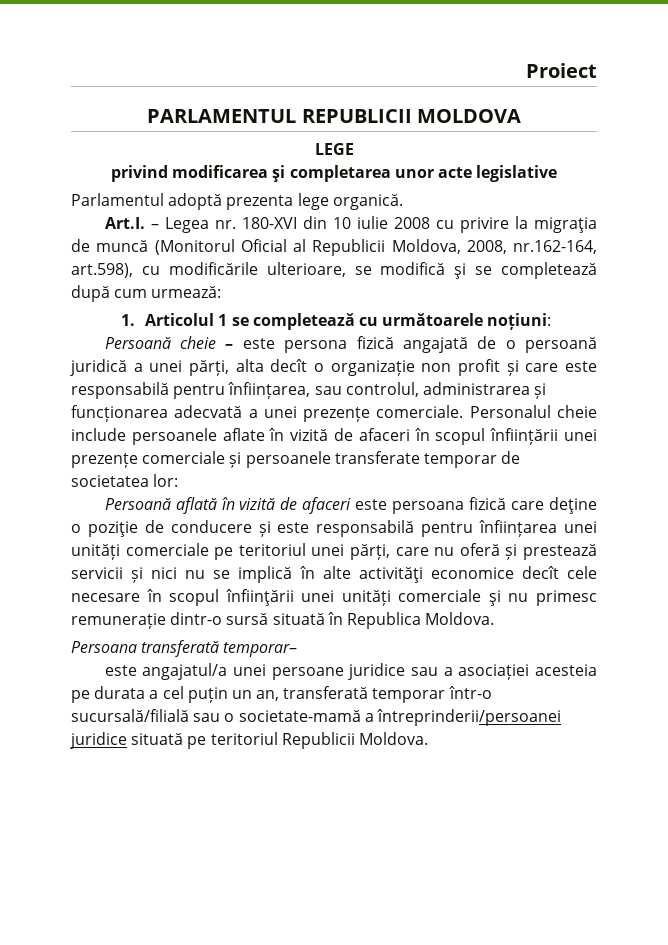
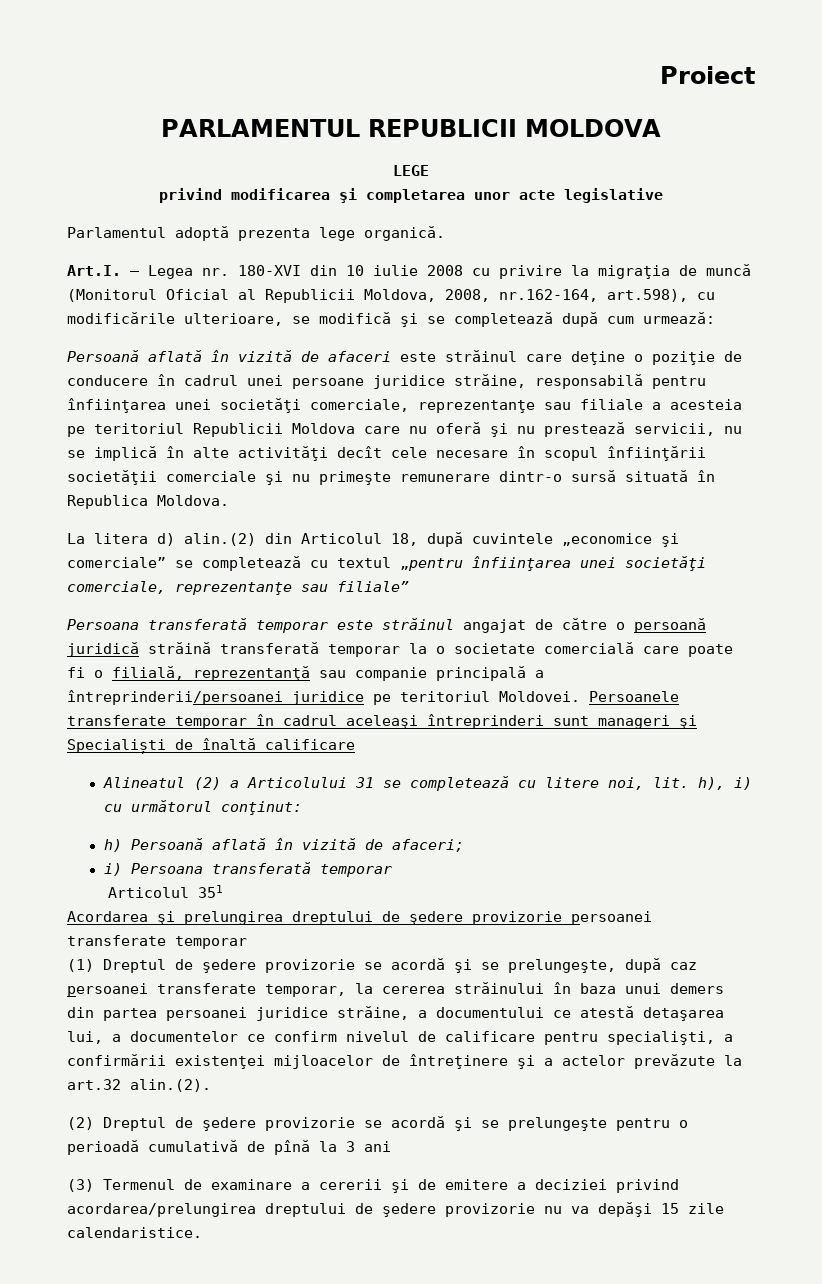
[120,313,552,330] [104,336,597,353] [70,359,597,376] [71,382,547,399] [71,405,597,422] [71,428,598,445] [71,451,521,468] [71,474,179,487] // 1. Articolul 1 se completează cu următoarele noțiuni: // Persoană cheie – este persona fizică angajată de o persoană juridică a unei părți, alta decît o organizație non profit și care este responsabilă pentru înființarea, sau controlul, administrarea și funcționarea adecvată a unei prezențe comerciale. Personalul cheie include persoanele aflate în vizită de afaceri în scopul înființării unei prezențe comerciale și persoanele transferate temporar de societatea lor: -> (715, 318) none
[392,497,507,514] persoana fizică -> [445,350,517,362] străinul
[258,520,597,537] [71,543,598,560] [71,567,178,583] și este responsabilă pentru înființarea unei unități comerciale pe teritoriul unei părți, care nu oferă și prestează servicii și nici -> [157,374,706,389] [67,398,742,413] [67,422,715,437] în cadrul unei persoane juridice străine, responsabilă pentru înfiinţarea unei societăţi comerciale, reprezentanţe sau filiale a acesteia pe teritoriul Republicii Moldova care nu oferă şi nu prestează servicii,
[430,567,514,579] economice -> (328, 453) none
[301,590,391,606] unei unități -> [67,470,157,485] societăţii
[535,590,597,606] [71,613,166,629] primesc remunerație -> [319,471,490,485] primeşte remunerare
[71,640,298,657] [104,663,597,680] [71,686,492,703] [71,709,361,722] Persoana transferată temporar– // este angajatul/a unei persoane juridice sau a asociației acesteia pe durata a cel puțin un an, transferată temporar într-o sucursală/filială sau o societate-mamă -> [67,532,679,547] [67,556,706,571] [67,581,409,595] [67,618,706,633] [67,642,733,657] [67,666,526,681] La litera d) alin.(2) din Articolul 18, după cuvintele „economice şi comerciale” se completează cu textul „pentru înfiinţarea unei societăţi comerciale, reprezentanţe sau filiale” // Persoana transferată temporar este străinul angajat de către o persoană juridică străină transferată temporar la o societate comercială care poate fi o filială, reprezentanţă sau companie principală
[131,732,428,749] situată pe teritoriul Republicii Moldova. -> [373,691,679,705] [67,714,697,729] [67,738,355,754] [102,776,752,791] [103,800,302,815] [103,838,464,852] [103,862,392,877] [107,885,223,898] [67,911,652,925] [67,935,247,949] [67,958,697,973] [67,982,724,997] [67,1006,724,1021] [67,1031,733,1045] [67,1054,742,1069] [67,1079,211,1092] [67,1116,688,1131] [67,1140,391,1155] [67,1179,679,1193] [67,1202,724,1217] [67,1227,202,1238] pe teritoriul Moldovei. Persoanele transferate temporar în cadrul aceleaşi întreprinderi sunt manageri şi Specialiști de înaltă calificare // Alineatul (2) a Articolului 31 se completează cu litere noi, lit. h), i) cu următorul conţinut: // h) Persoană aflată în vizită de afaceri; // i) Persoana transferată temporar // Articolul 351 // Acordarea şi prelungirea dreptului de şedere provizorie persoanei transferate temporar // (1) Dreptul de şedere provizorie se acordă şi se prelungeşte, după caz persoanei transferate temporar, la cererea străinului în baza unui demers din partea persoanei juridice străine, a documentului ce atestă detaşarea lui, a documentelor ce confirm nivelul de calificare pentru specialişti, a confirmării existenţei mijloacelor de întreţinere şi a actelor prevăzute la art.32 alin.(2). // (2) Dreptul de şedere provizorie se acordă şi se prelungeşte pentru o perioadă cumulativă de pînă la 3 ani // (3) Termenul de examinare a cererii şi de emitere a deciziei privind acordarea/prelungirea dreptului de şedere provizorie nu va depăşi 15 zile calendaristice.

